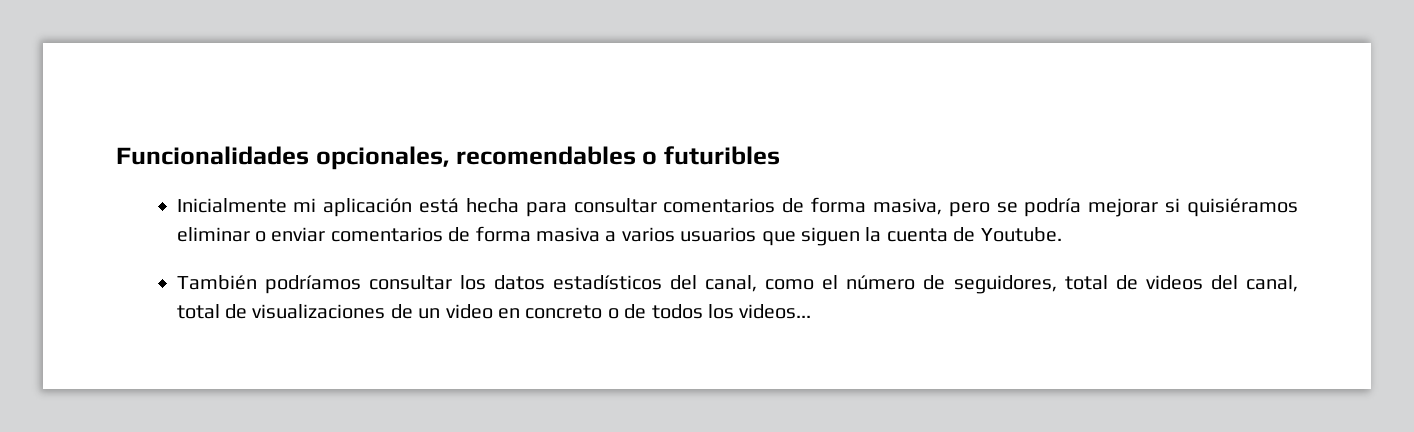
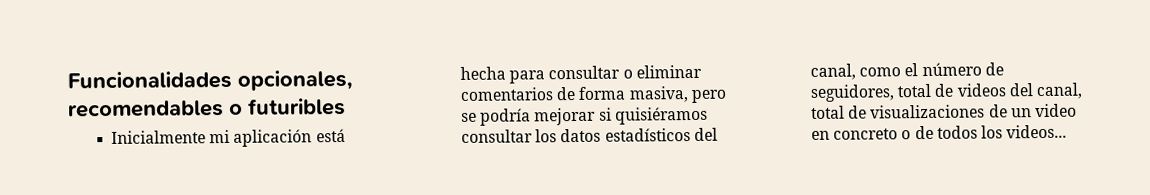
(657, 205) none -> [622,64,702,79] o eliminar
[176,226,1062,246] [176,275,361,294] eliminar o enviar comentarios de forma masiva a varios usuarios que siguen la cuenta de Youtube. // También podríamos -> (708, 115) none

